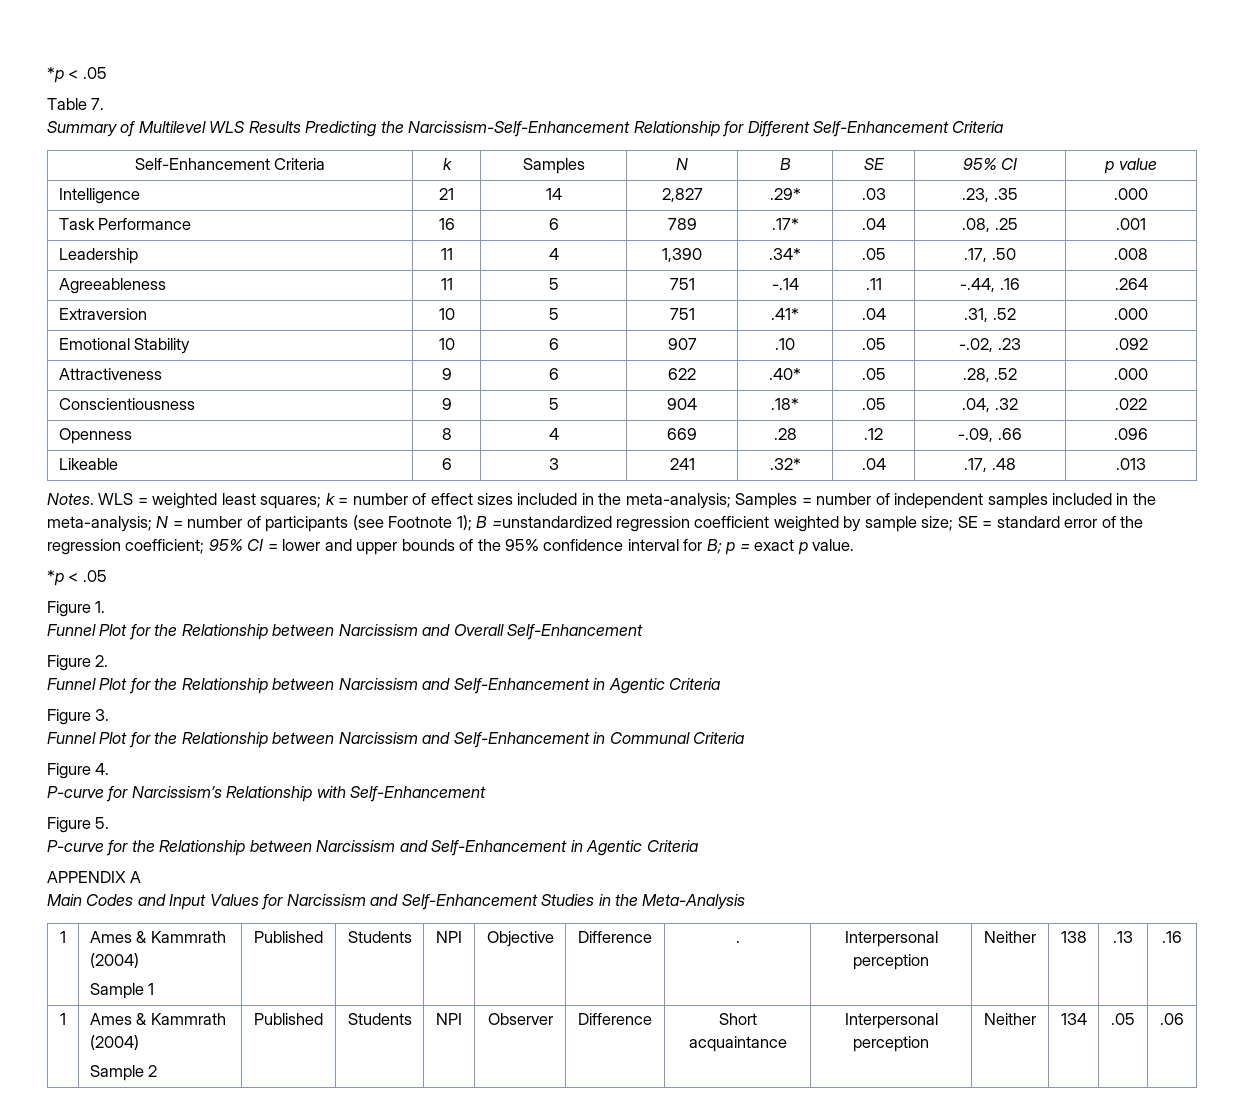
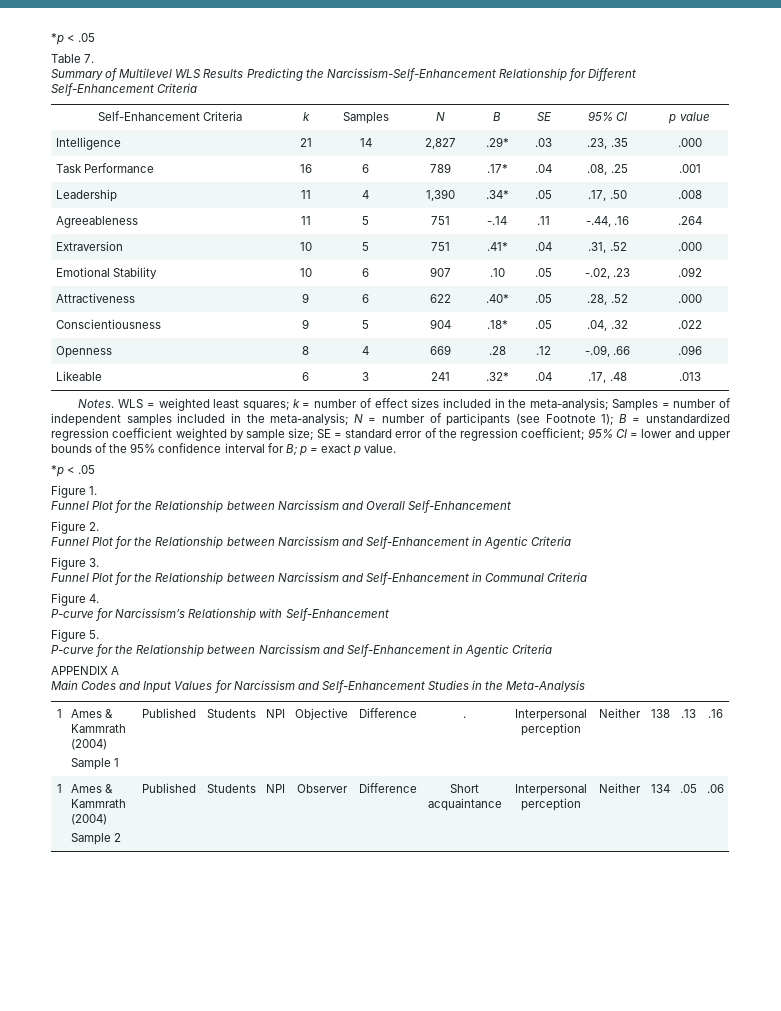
[491,516,612,528] =unstandardized -> [632,413,730,423] = unstandardized

